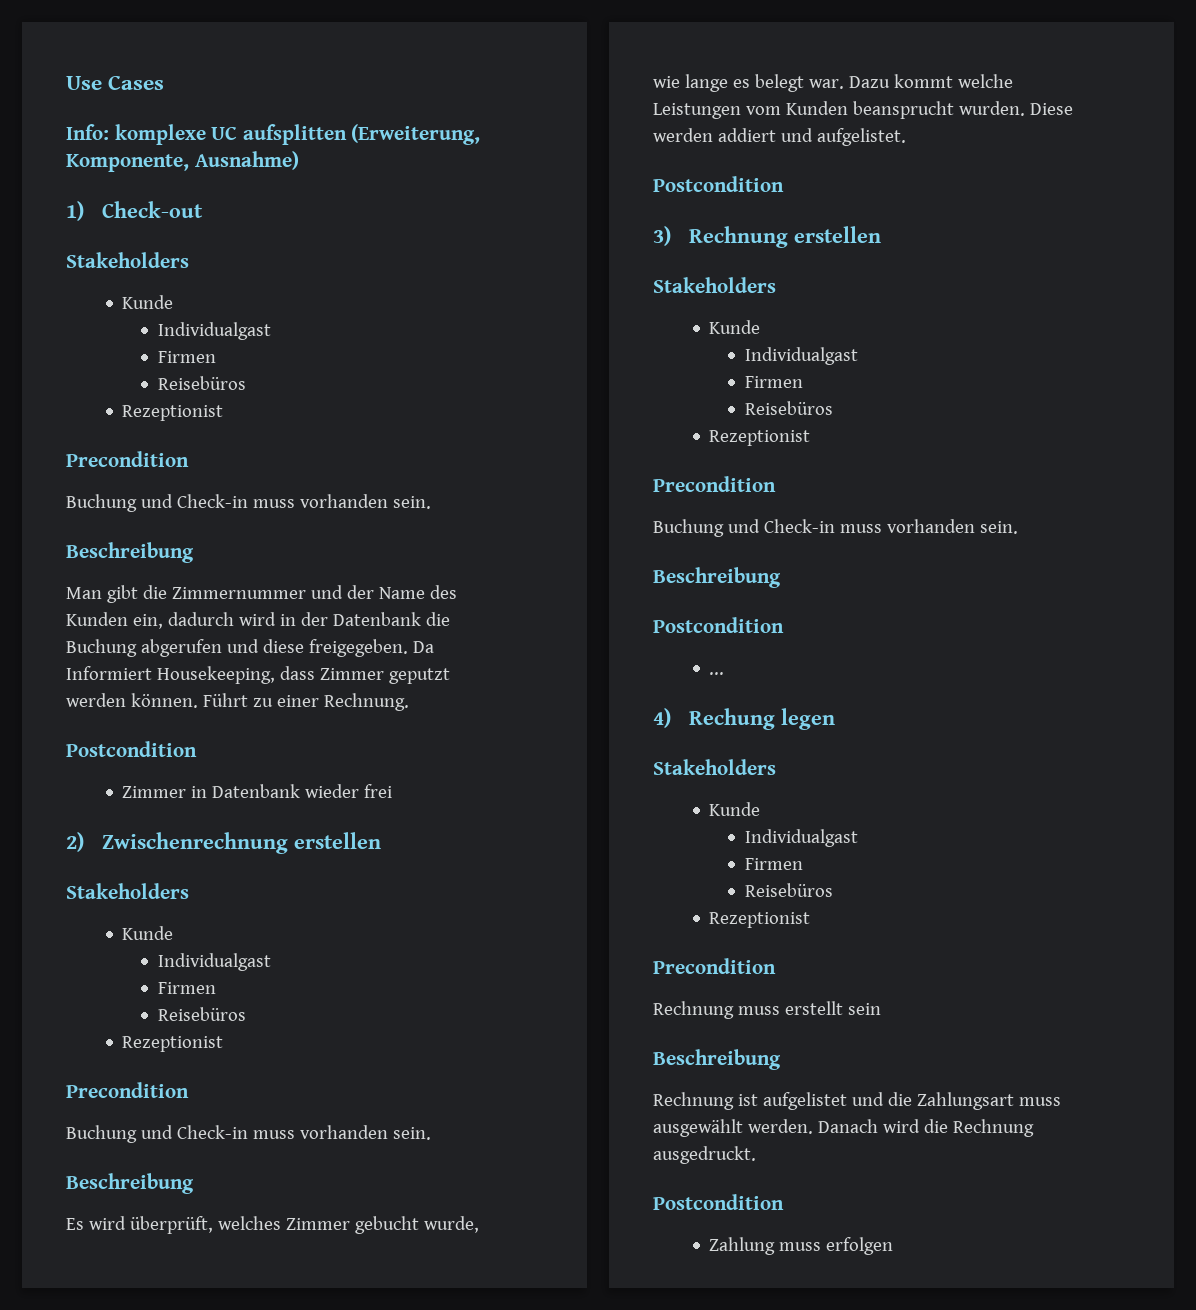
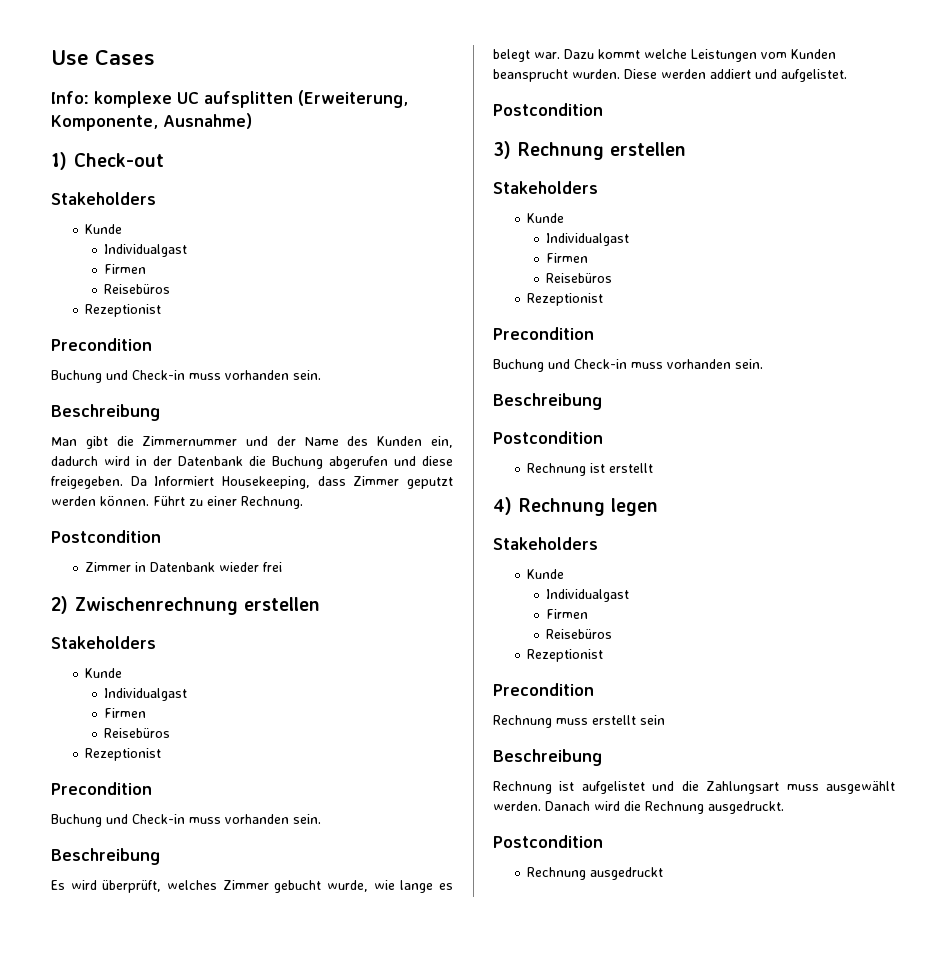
[709,672,725,675] ... -> [527,463,654,476] Rechnung ist erstellt
[688,708,775,730] Rechung -> [519,498,605,516] Rechnung
[709,1237,894,1255] Zahlung muss erfolgen -> [527,867,664,880] Rechnung ausgedruckt

